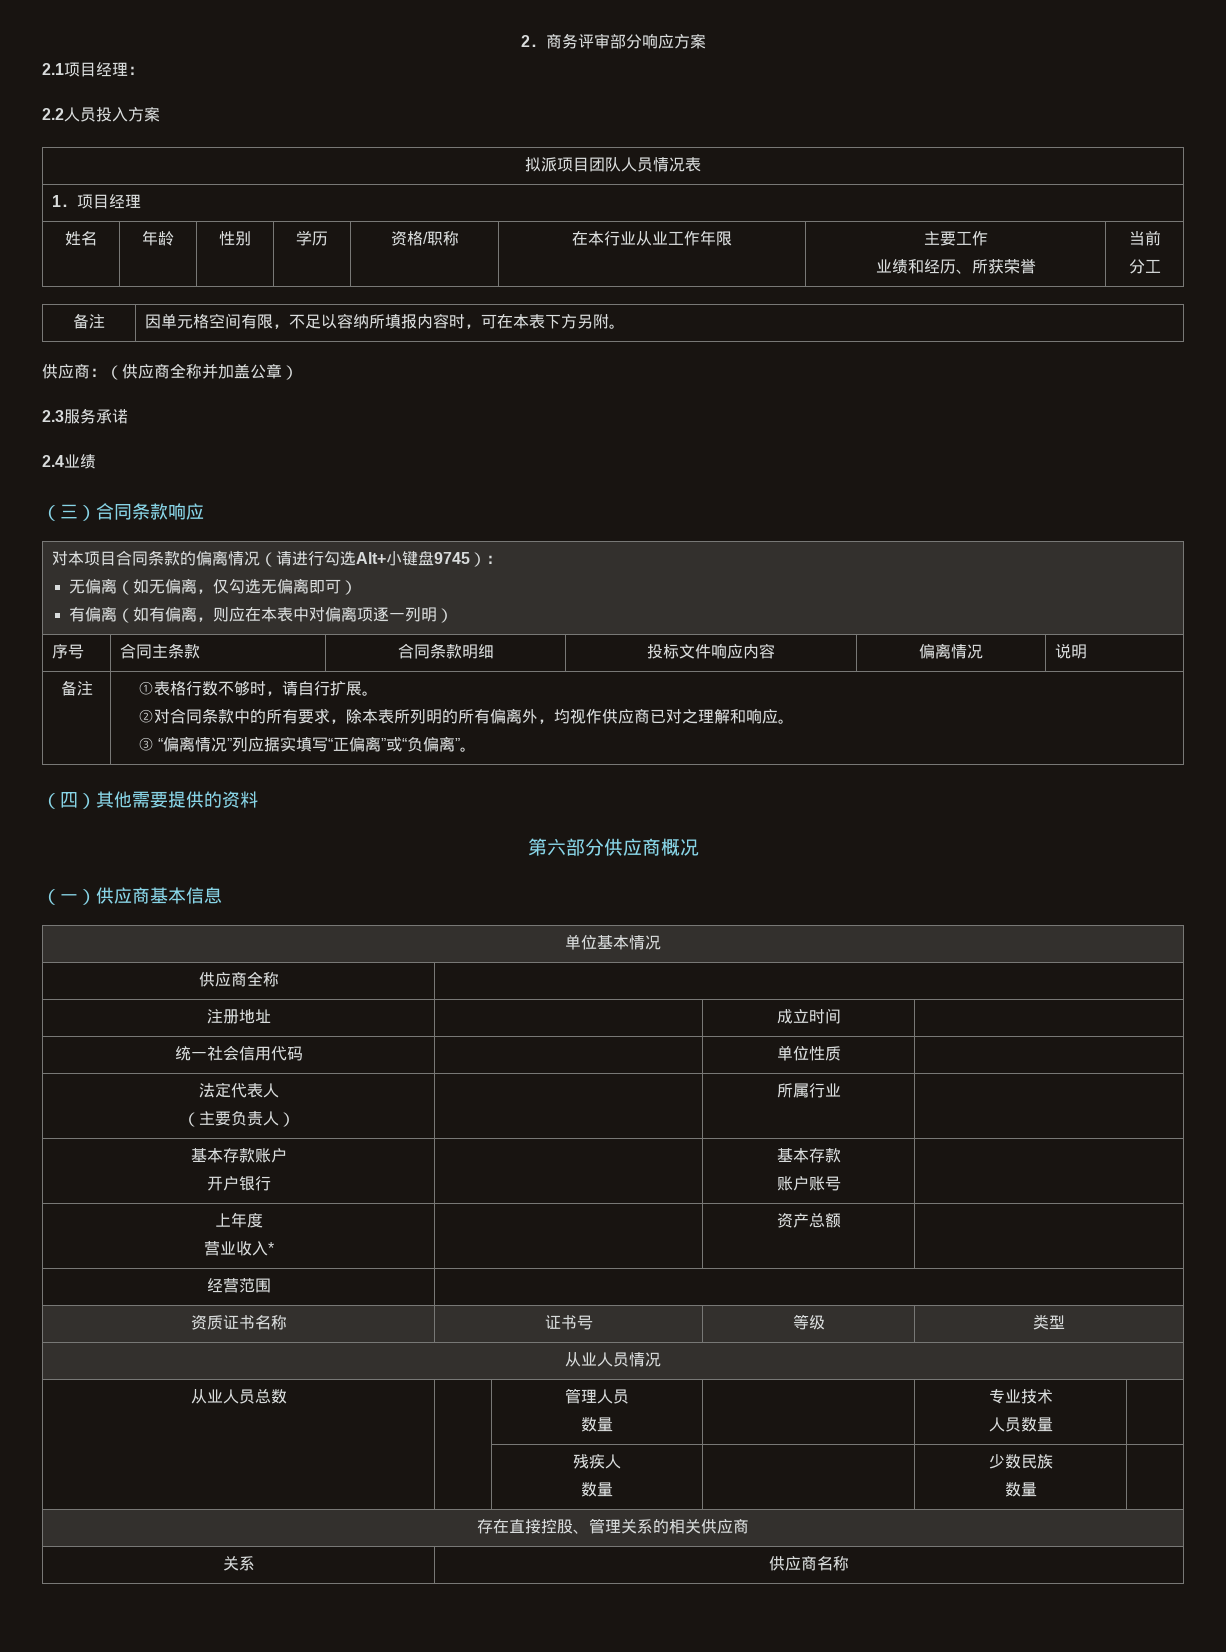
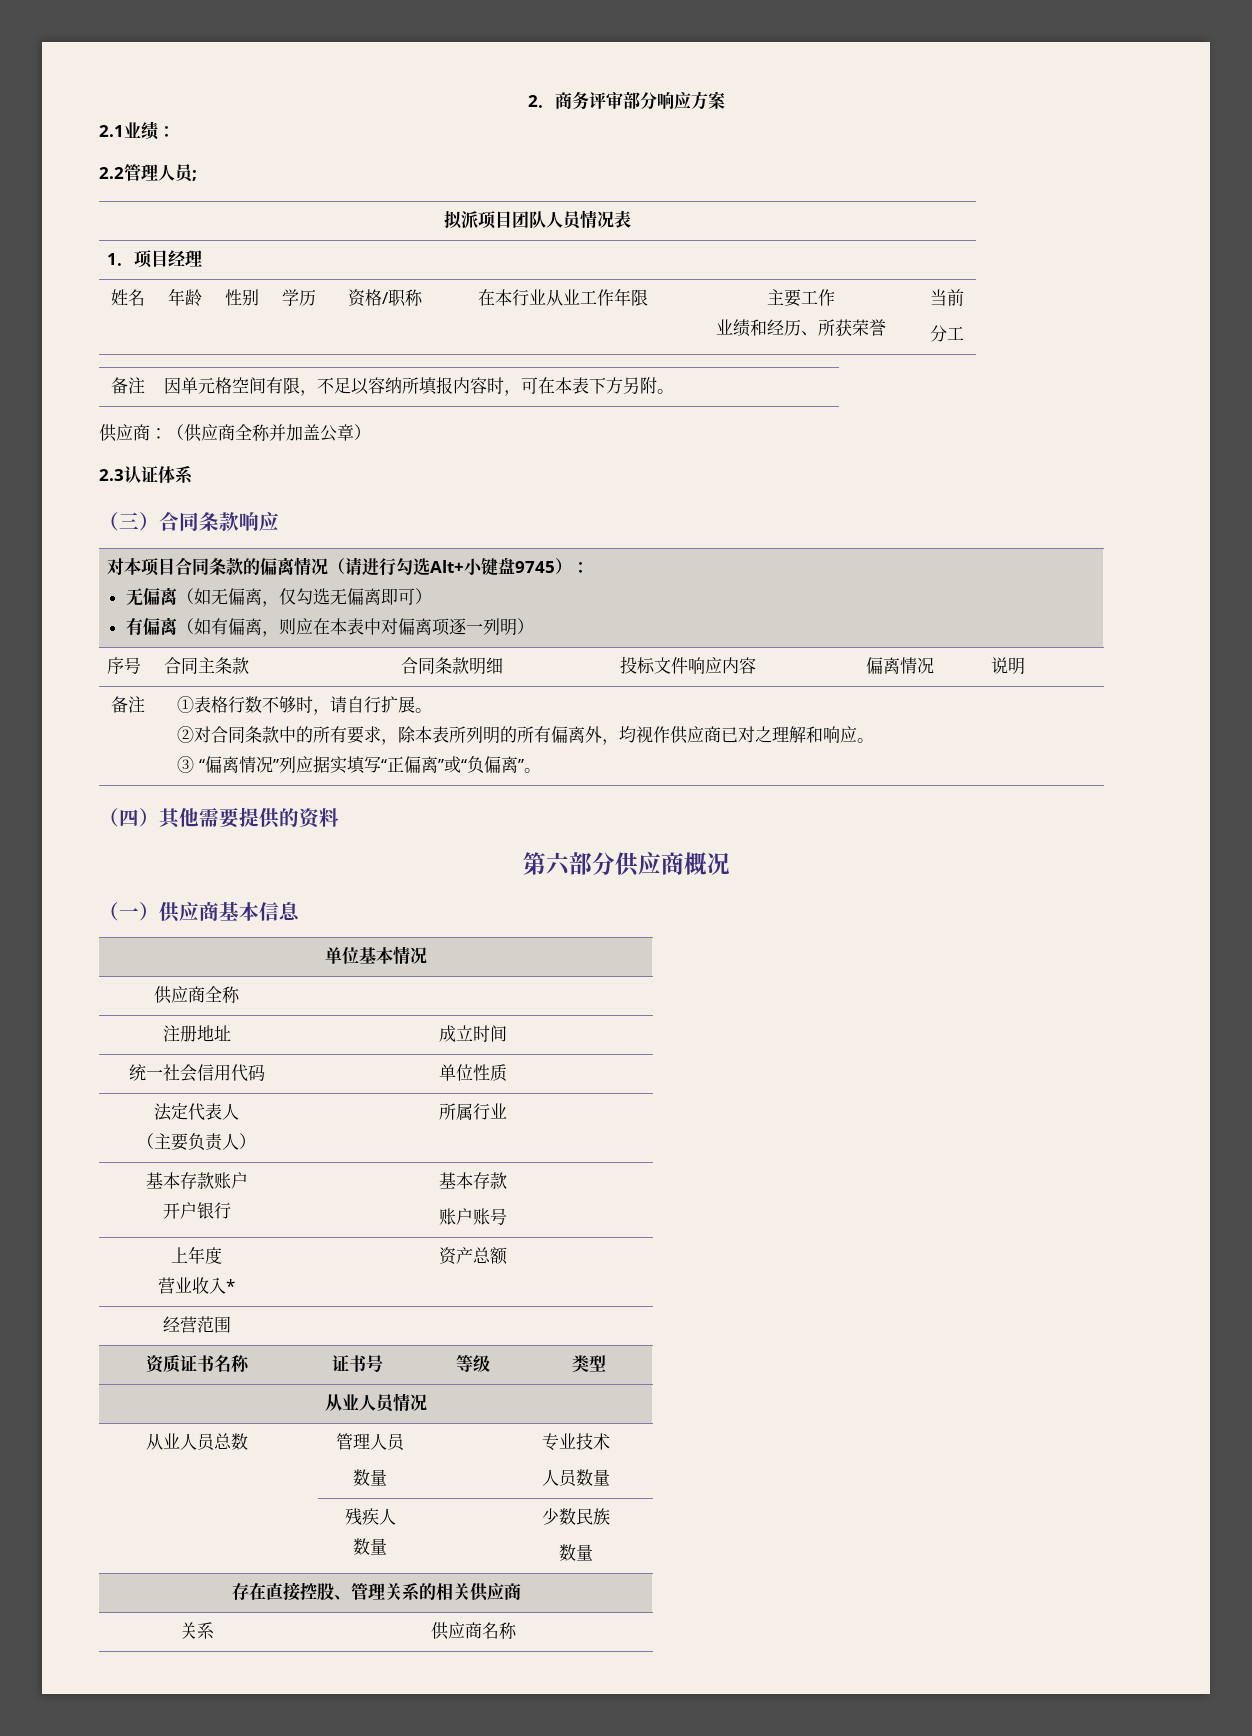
[64,62,128,77] 项目经理 -> [124,121,159,140] 业绩
[64,107,160,122] 人员投入方案 -> [124,164,197,183] 管理人员;
[64,408,128,424] [42,454,96,469] 服务承诺 // 2.4业绩 -> [124,465,193,484] 认证体系

